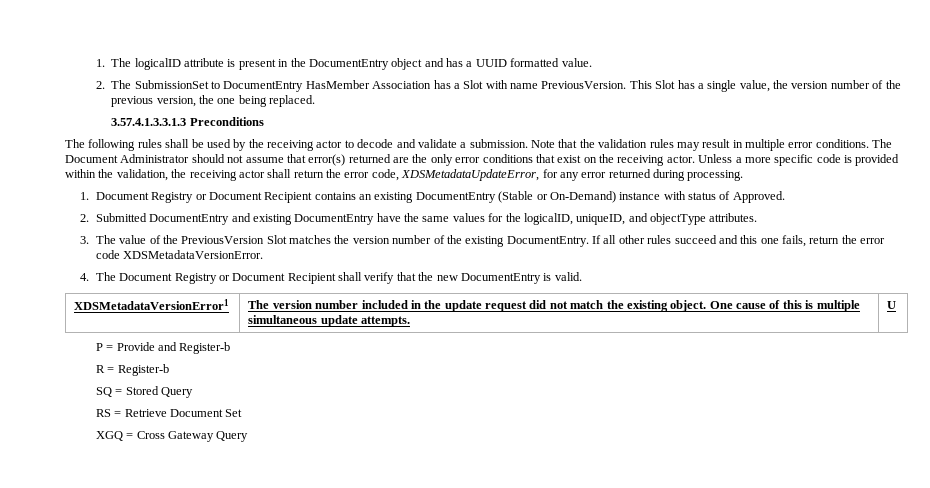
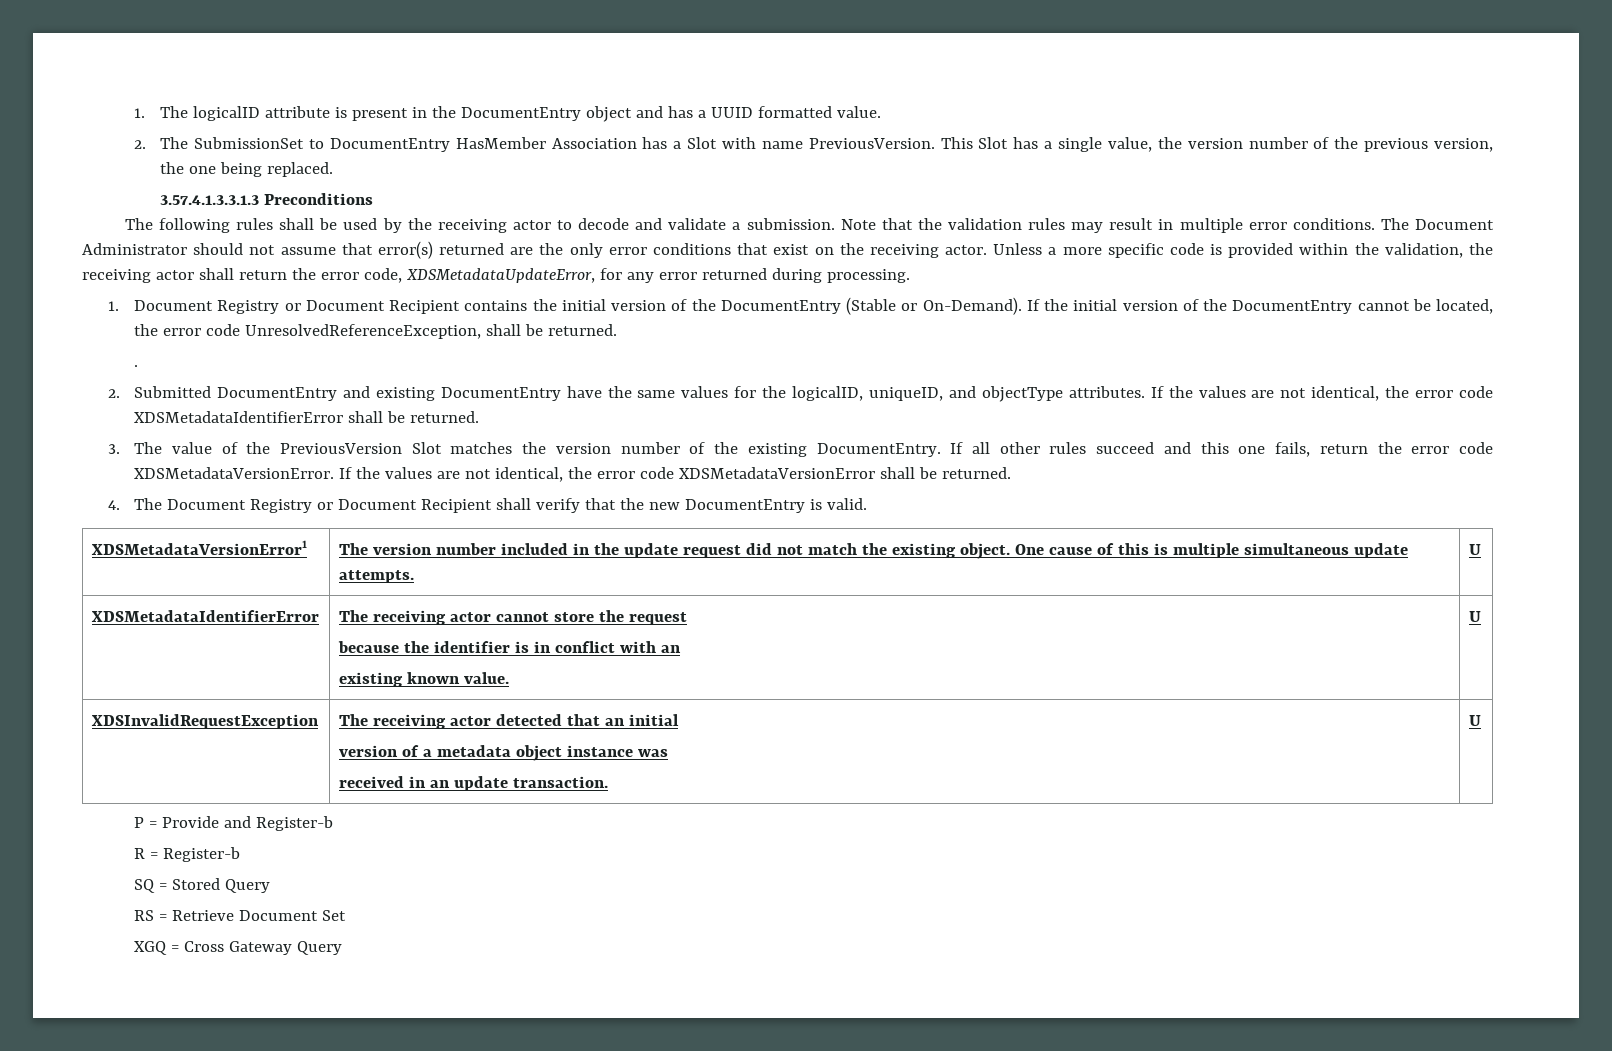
[359,191,785,203] an existing DocumentEntry (Stable or On-Demand) instance with status of Approved. -> [532,297,1493,315] [134,324,618,339] [134,365,139,367] the initial version of the DocumentEntry (Stable or On-Demand). If the initial version of the DocumentEntry cannot be located, the error code UnresolvedReferenceException, shall be returned. // .
(758, 217) none -> [1150,386,1493,401] [134,411,480,423] If the values are not identical, the error code XDSMetadataIdentifierError shall be returned.
(264, 254) none -> [339,467,1012,482] If the values are not identical, the error code XDSMetadataVersionError shall be returned.
(897, 305) none -> [90,610,319,622] [338,610,687,625] [337,641,681,653] [338,672,509,687] [1468,611,1481,622] [90,714,319,729] [338,714,679,729] [338,745,668,761] [338,776,608,791] [1468,715,1481,726] // XDSMetadataIdentifierError | The receiving actor cannot store the request // because the identifier is in conflict with an // existing known value. | U // XDSInvalidRequestException | The receiving actor detected that an initial // version of a metadata object instance was // received in an update transaction. | U

